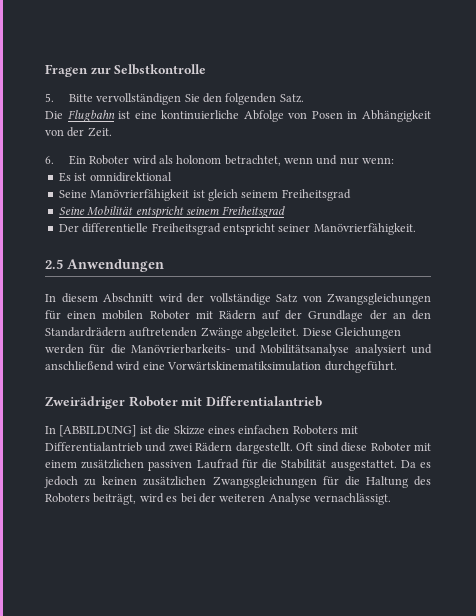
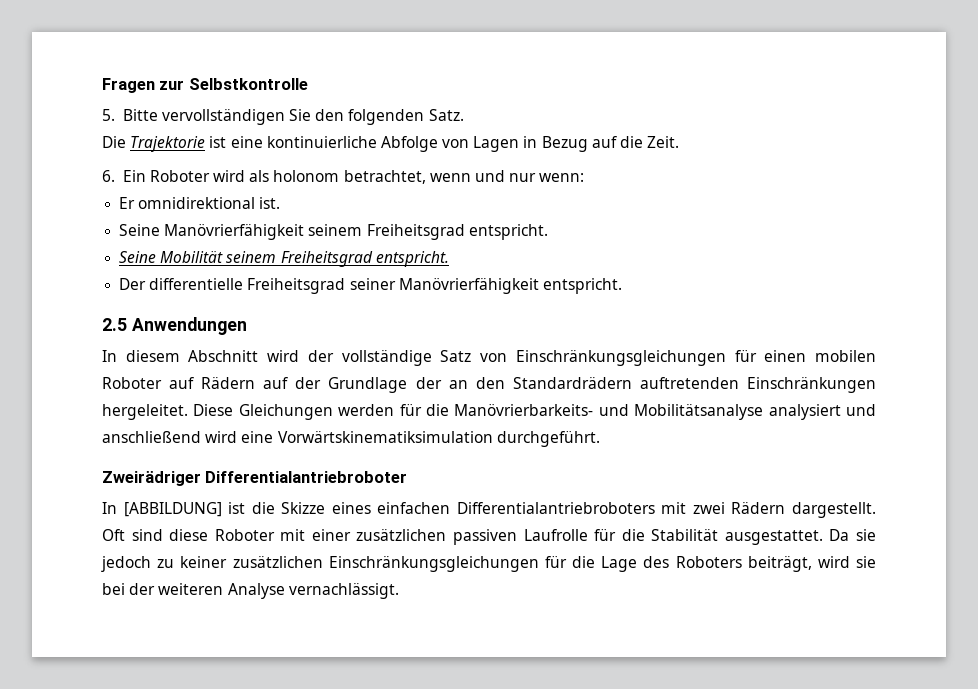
[67,110,115,122] Flugbahn -> [130,136,206,152] Trajektorie
[311,110,431,122] [45,127,85,137] Posen in Abhängigkeit von der -> [473,136,644,152] Lagen in Bezug auf die
[58,172,87,182] Es ist -> [119,197,136,209] Er
(172, 177) none -> [259,197,281,209] ist.
[192,189,351,201] ist gleich seinem Freiheitsgrad -> [308,224,548,240] seinem Freiheitsgrad entspricht.
[135,206,286,219] entspricht seinem Freiheitsgrad -> [226,251,449,267] seinem Freiheitsgrad entspricht.
[222,223,416,235] entspricht seiner Manövrierfähigkeit. -> [349,278,622,294] seiner Manövrierfähigkeit entspricht.
[327,293,431,305] Zwangsgleichungen -> [515,350,726,366] Einschränkungsgleichungen
[195,311,213,319] mit -> [169,377,195,389] auf
[200,327,300,339] Zwänge abgeleitet. -> [747,377,876,393] [102,404,188,420] Einschränkungen hergeleitet.
[128,396,322,407] Roboter mit Differentialantrieb -> [205,471,408,483] Differentialantriebroboter
[292,425,358,435] [45,442,167,452] Roboters mit Differentialantrieb und -> [456,502,687,514] Differentialantriebroboters mit
[45,460,77,468] einem -> [311,529,351,541] einer
[196,459,239,469] Laufrad -> [523,529,588,541] Laufrolle
[420,462,432,468] es -> [855,529,876,541] sie
[102,476,408,488] keinen zusätzlichen Zwangsgleichungen für die Haltung -> [180,556,638,572] keiner zusätzlichen Einschränkungsgleichungen für die Lage
[166,496,178,502] es -> [855,556,876,568] sie

